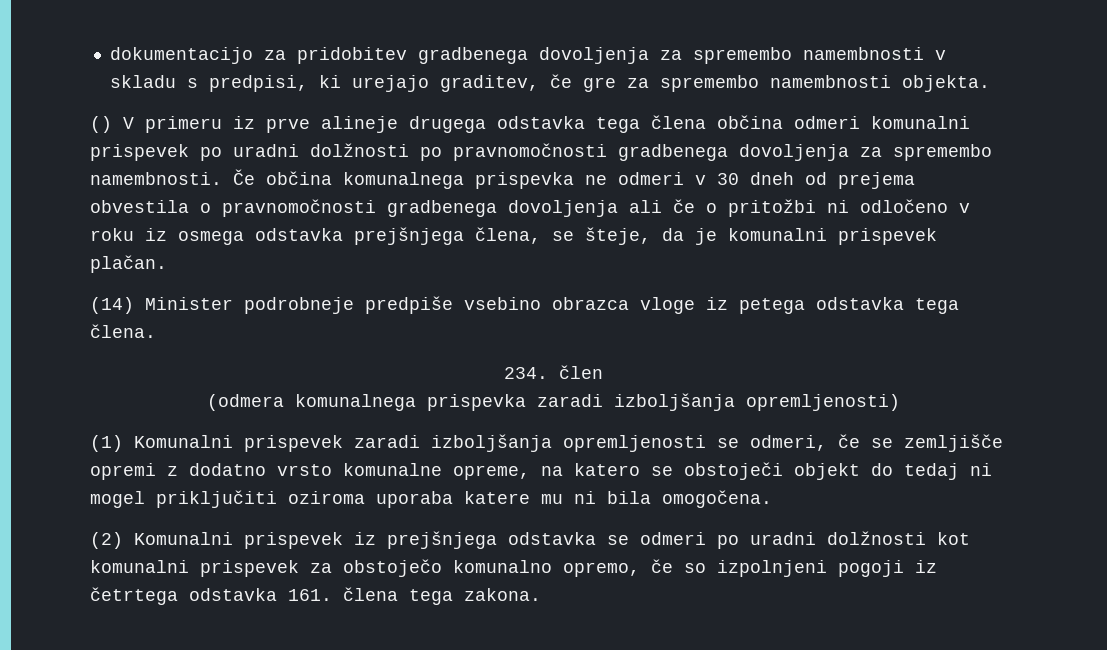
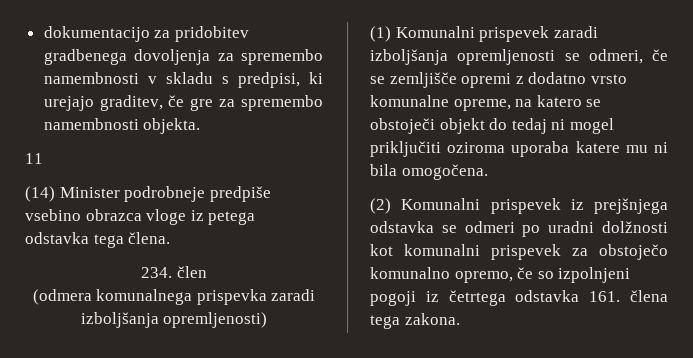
[90,115,970,133] [90,143,992,161] [90,169,915,189] [90,199,970,217] [90,227,937,245] [90,255,167,273] () V primeru iz prve alineje drugega odstavka tega člena občina odmeri komunalni prispevek po uradni dolžnosti po pravnomočnosti gradbenega dovoljenja za spremembo namembnosti. Če občina komunalnega prispevka ne odmeri v 30 dneh od prejema obvestila o pravnomočnosti gradbenega dovoljenja ali če o pritožbi ni odločeno v roku iz osmega odstavka prejšnjega člena, se šteje, da je komunalni prispevek plačan. -> [25,153,43,164] 11

